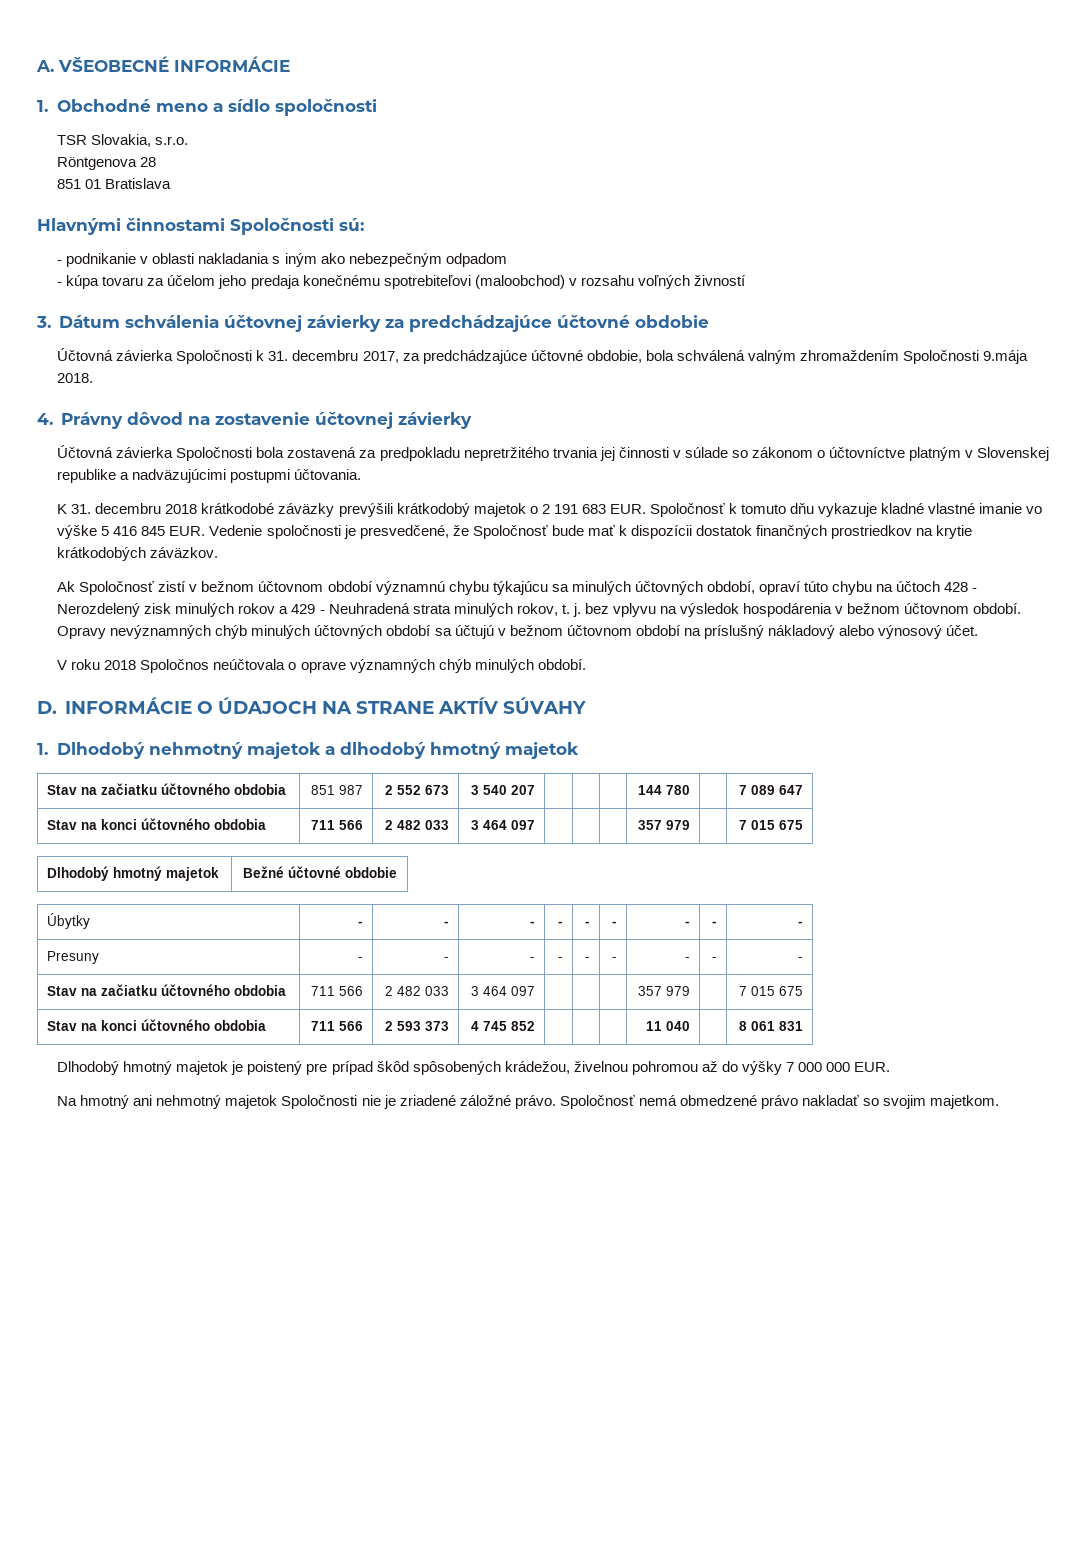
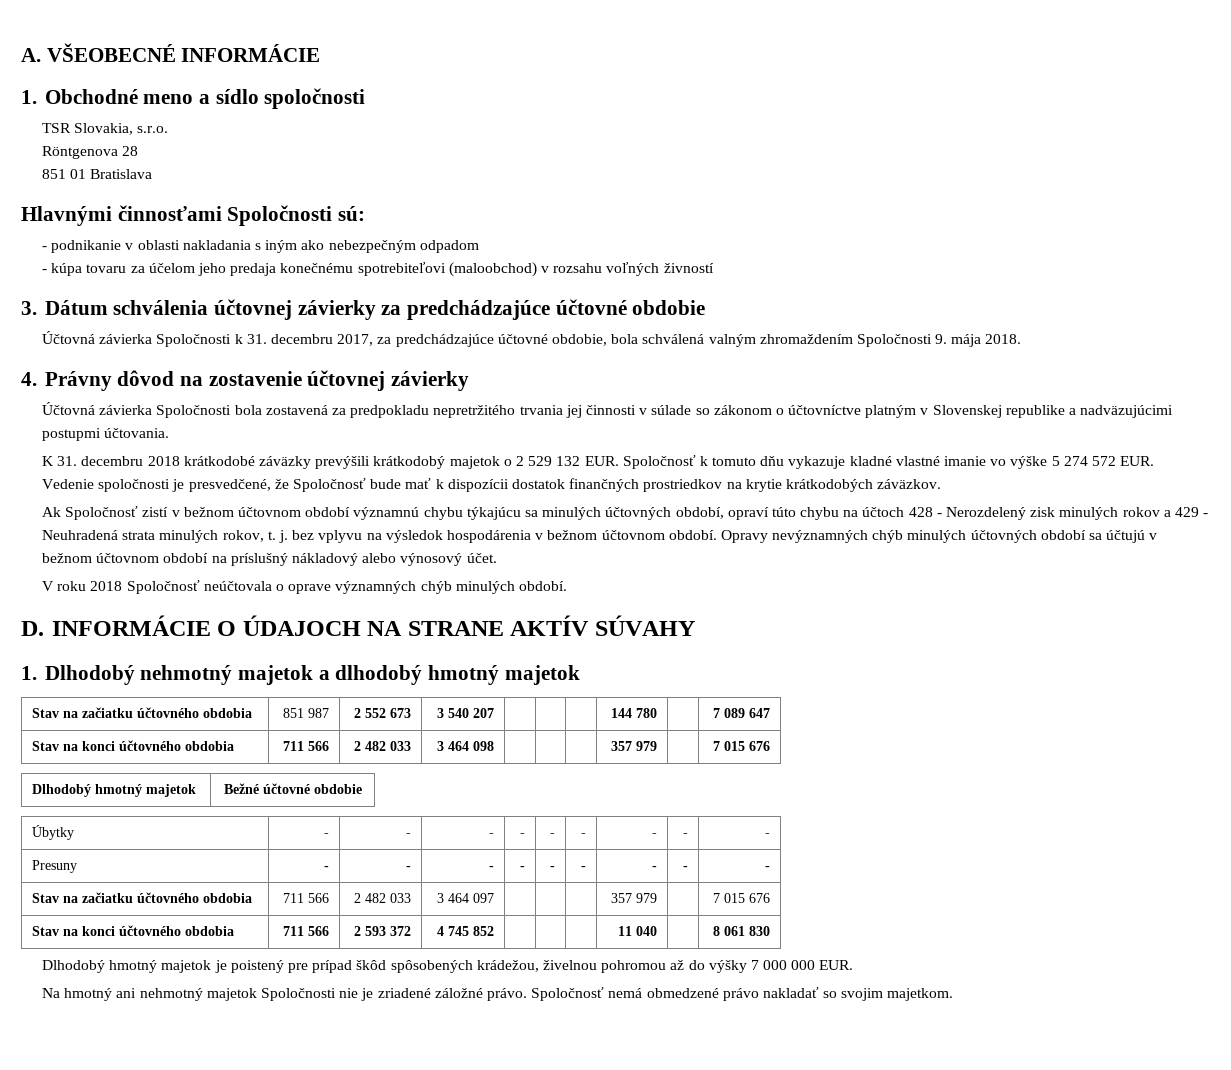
[126,218,225,231] činnostami -> [117,205,222,221] činnosťami
[982,350,1028,364] 9.mája -> [935,334,982,347] 9. mája
[553,504,606,514] 191 683 -> [528,456,581,466] 529 132
[113,526,166,536] 416 845 -> [1063,456,1116,466] 274 572
[140,659,210,673] Spoločnos -> [126,580,200,594] Spoločnosť
[511,820,536,830] [638,820,691,830] [739,820,804,830] 097 | | | | 357 979 | | 7 015 675 -> [472,741,494,751] [610,741,657,751] [712,741,770,751] 098 | | | | 357 979 | | 7 015 676
[779,986,804,996] 675 -> [748,893,770,903] 676
[425,1021,450,1031] 373 -> [389,926,411,936] 372
[779,1021,804,1031] 831 -> [748,926,770,936] 830

